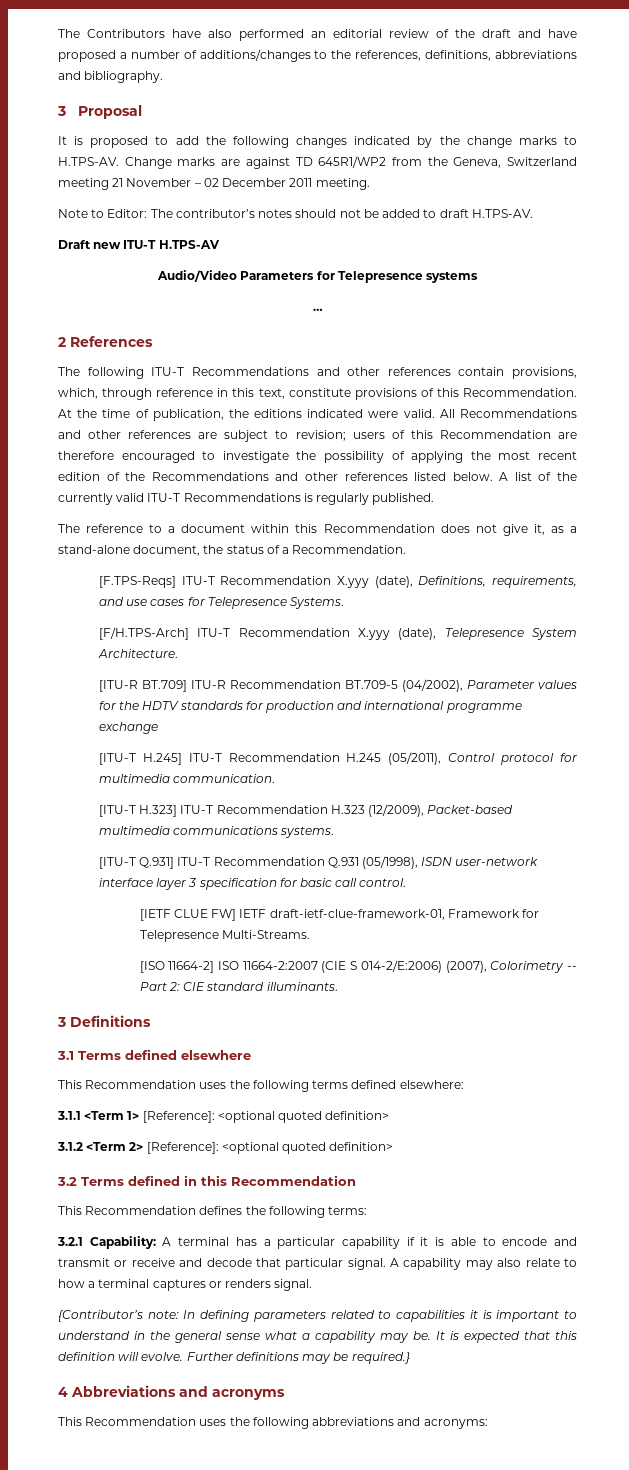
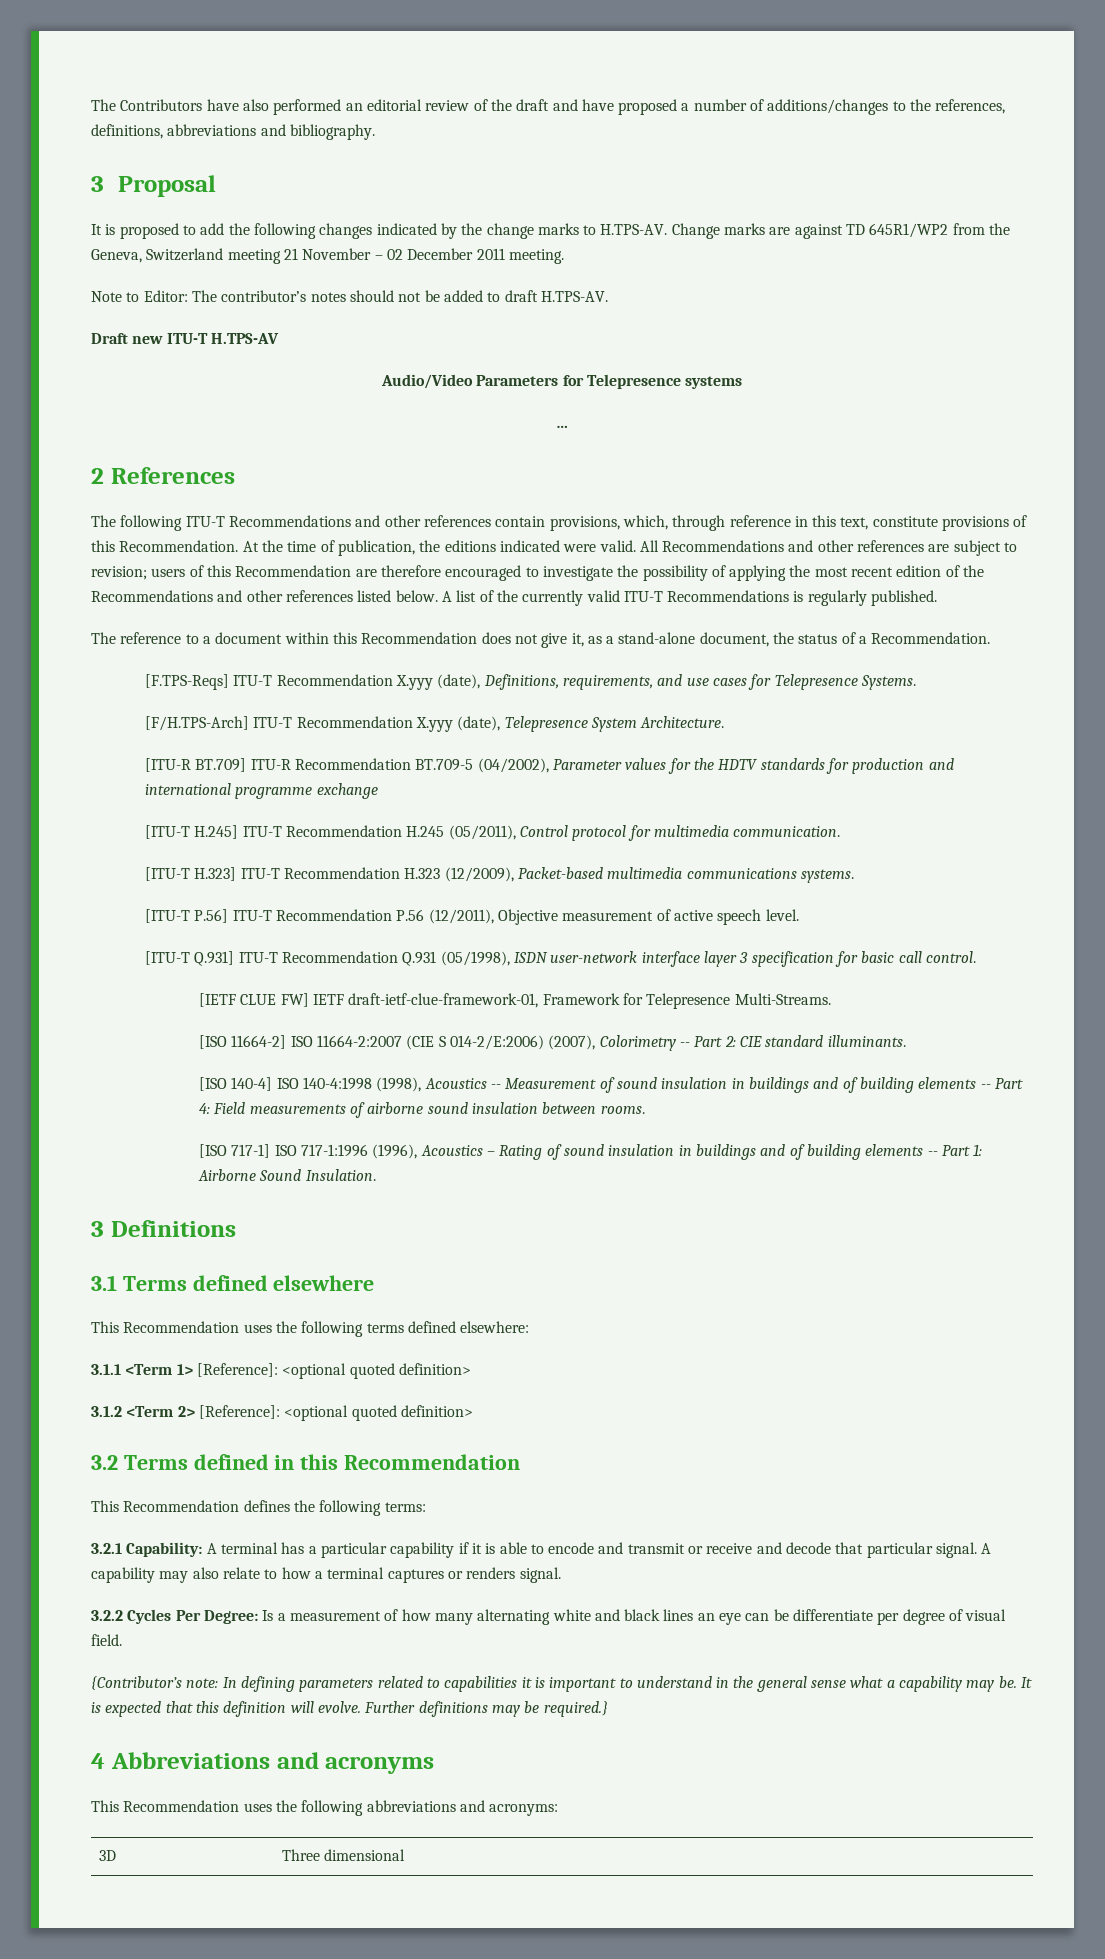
(335, 832) none -> [145,909,799,925] // [ITU-T P.56] ITU-T Recommendation P.56 (12/2011), Objective measurement of active speech level.
(338, 986) none -> [199,1077,1023,1093] [199,1102,645,1118] [199,1144,983,1160] [198,1169,376,1181] // [ISO 140-4] ISO 140-4:1998 (1998), Acoustics -- Measurement of sound insulation in buildings and of building elements -- Part 4: Field measurements of airborne sound insulation between rooms. // [ISO 717-1] ISO 717-1:1996 (1996), Acoustics – Rating of sound insulation in buildings and of building elements -- Part 1: Airborne Sound Insulation.
(313, 1285) none -> [91,1609,1007,1625] [91,1634,122,1646] // 3.2.2 Cycles Per Degree: Is a measurement of how many alternating white and black lines an eye can be differentiate per degree of visual field.
(488, 1424) none -> [98,1850,116,1861] [281,1849,406,1861] // 3D | Three dimensional

